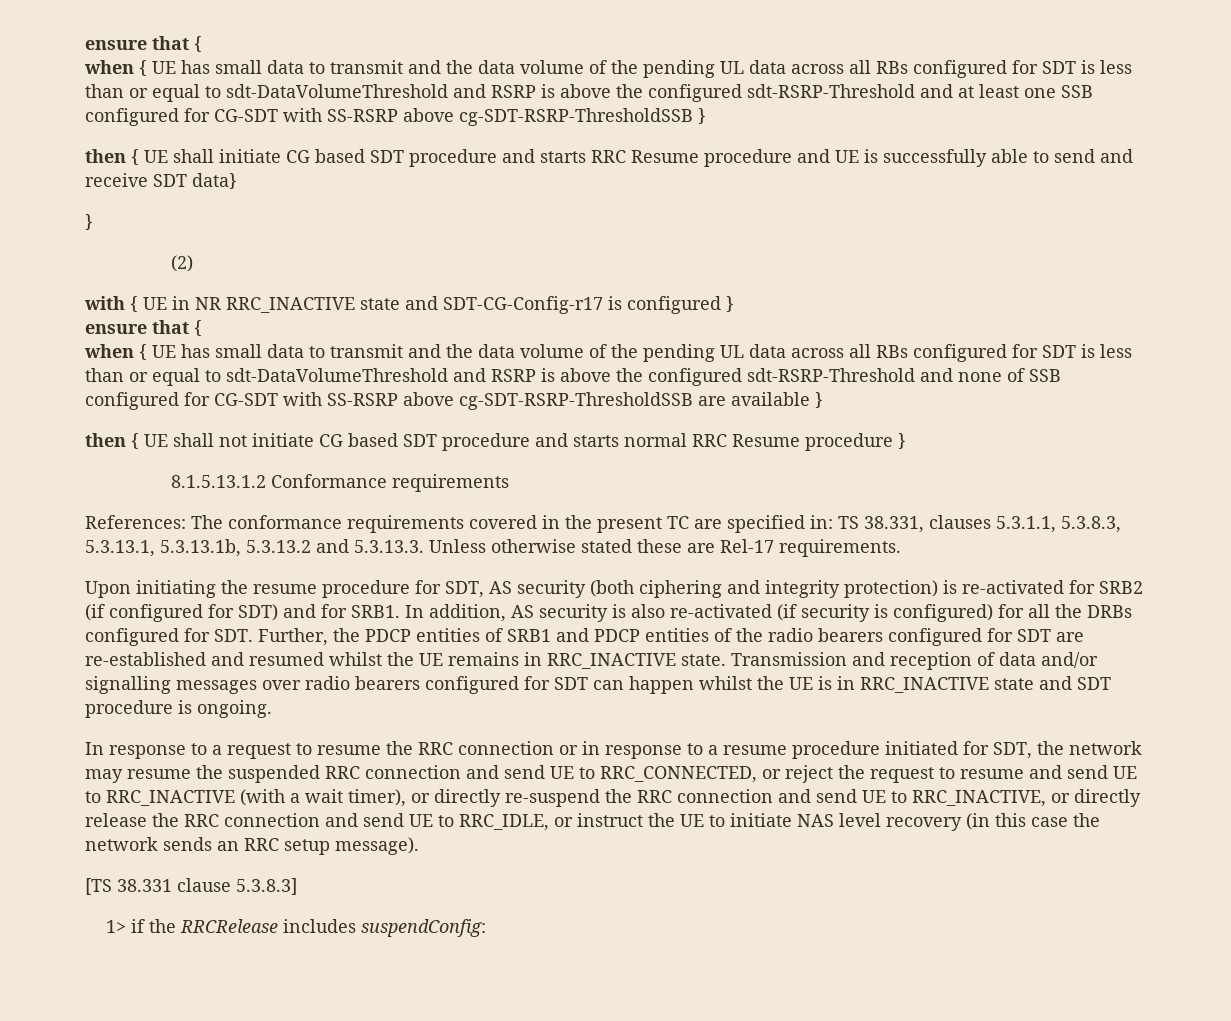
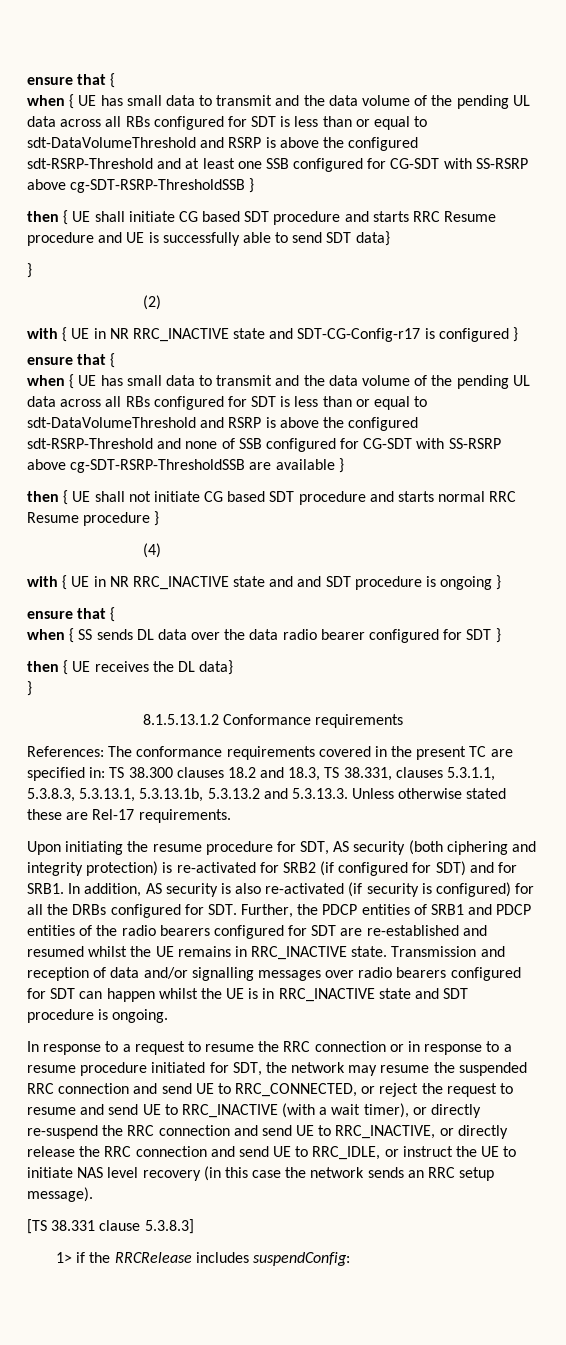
[1100,149,1133,163] [85,173,148,187] and receive -> (323, 237) none
(906, 441) none -> [142,543,161,558] [27,575,502,590] [27,607,116,622] [27,628,501,643] [27,660,234,675] [27,681,32,696] // (4) // with { UE in NR RRC_INACTIVE state and and SDT procedure is ongoing } // ensure that { // when { SS sends DL data over the data radio bearer configured for SDT } // then { UE receives the DL data} // }
(859, 522) none -> [128,767,340,781] 38.300 clauses 18.2 and 18.3, TS

